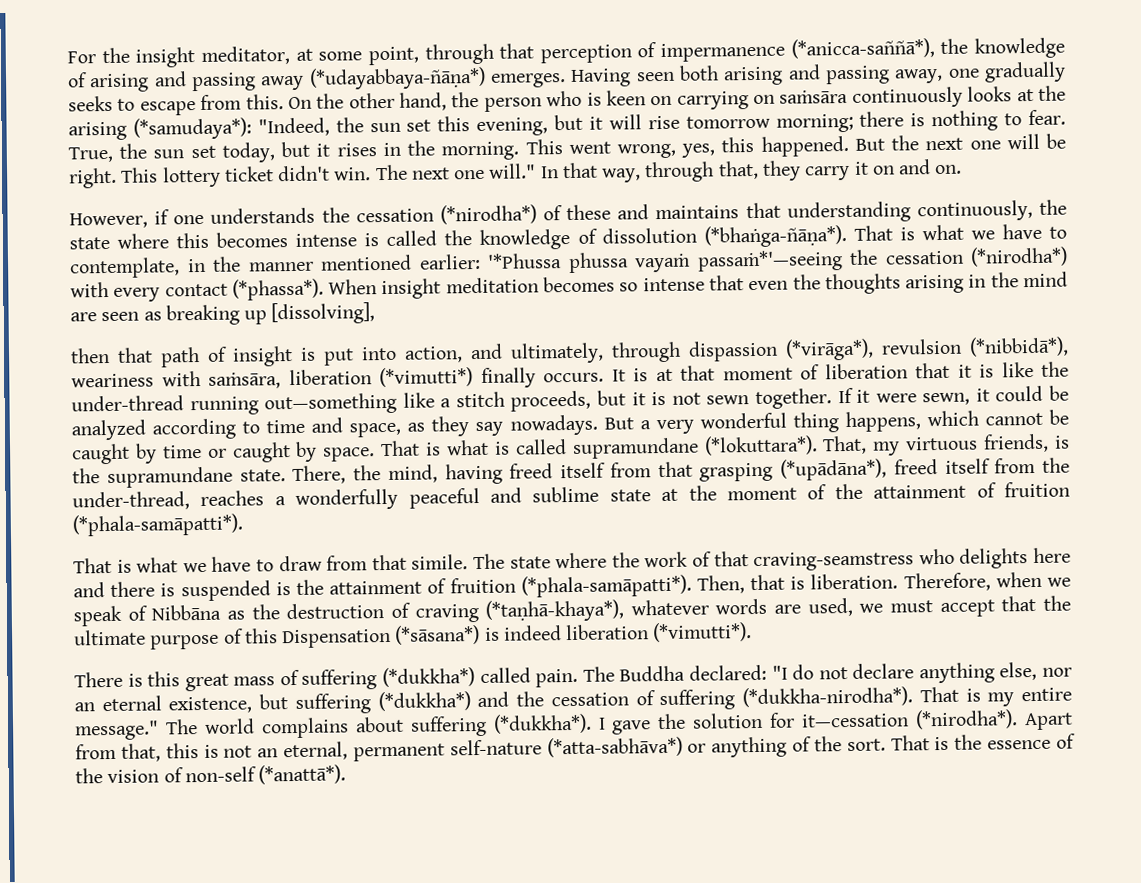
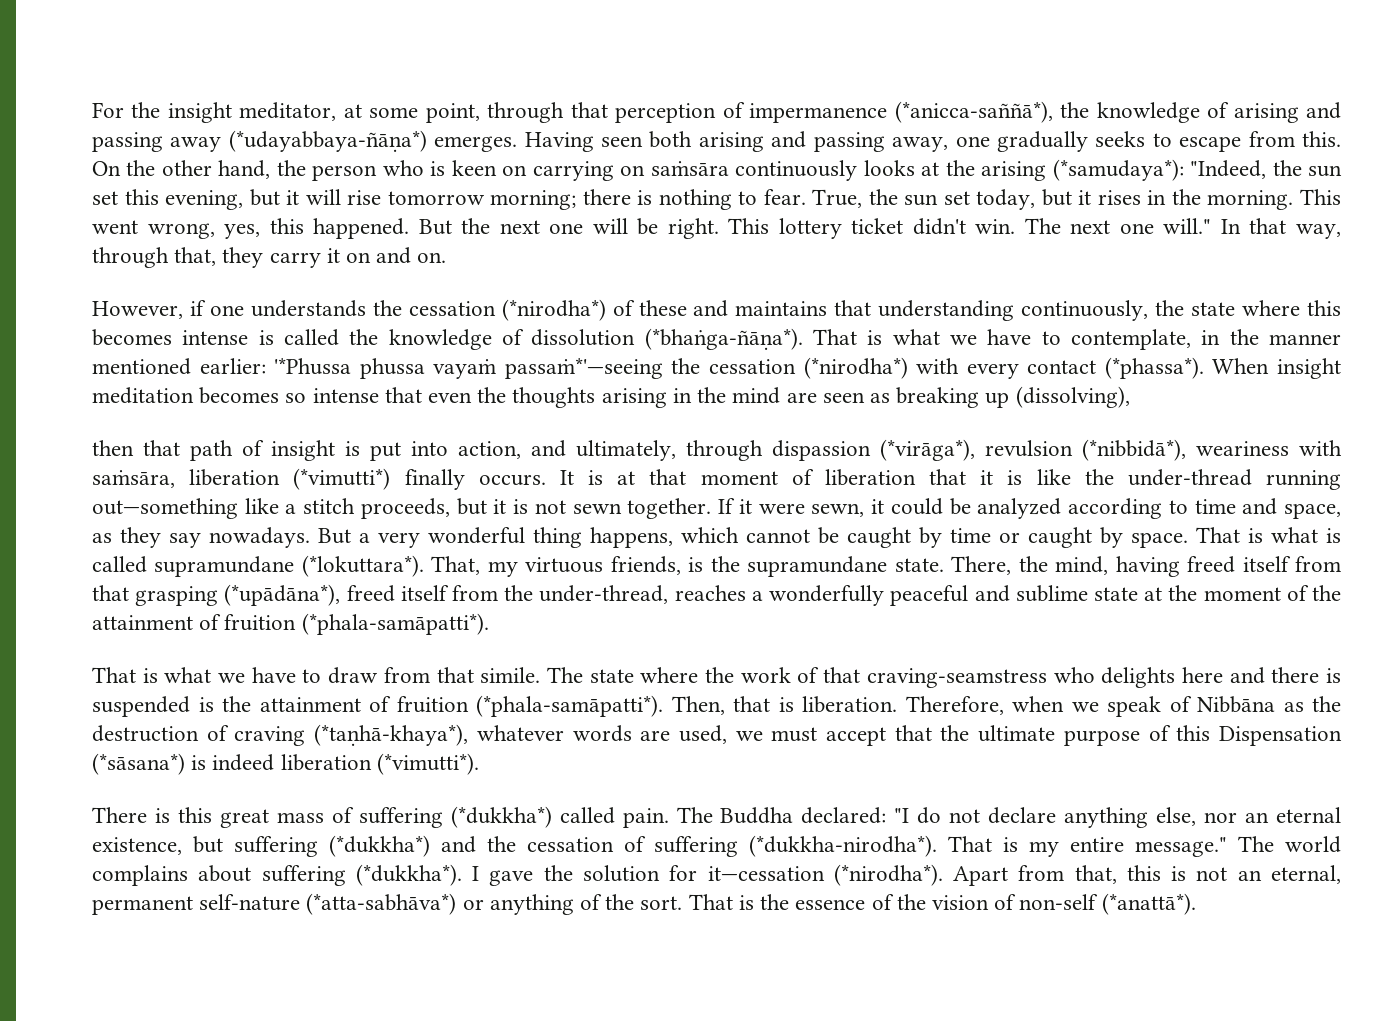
[271,302,376,325] [dissolving], -> [1015,386,1130,408] (dissolving),

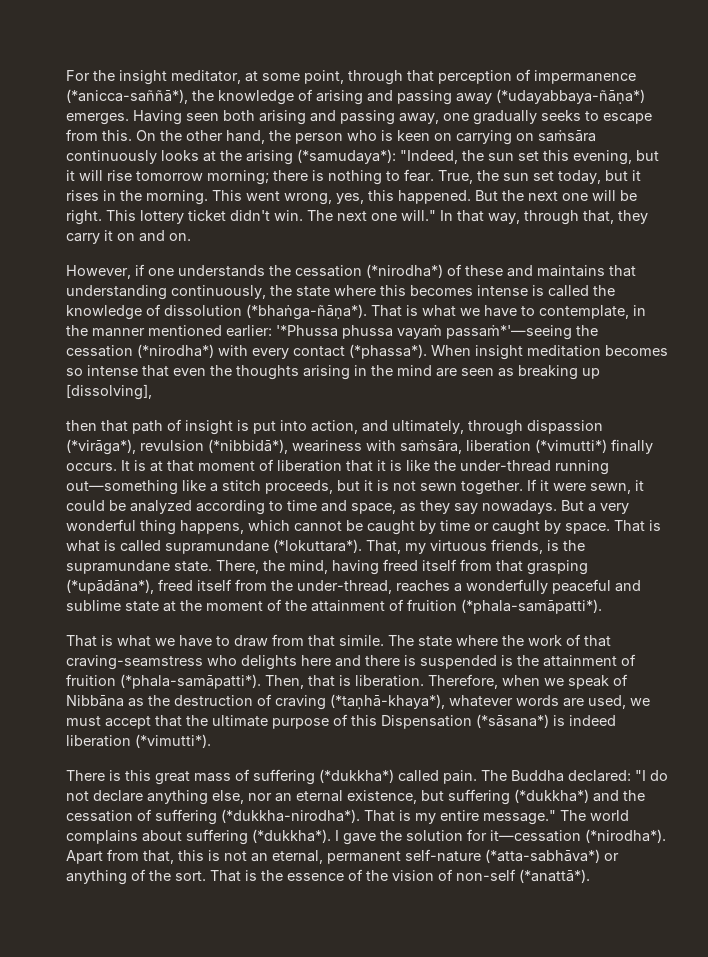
[1015,386,1130,408] (dissolving), -> [66,384,152,400] [dissolving],

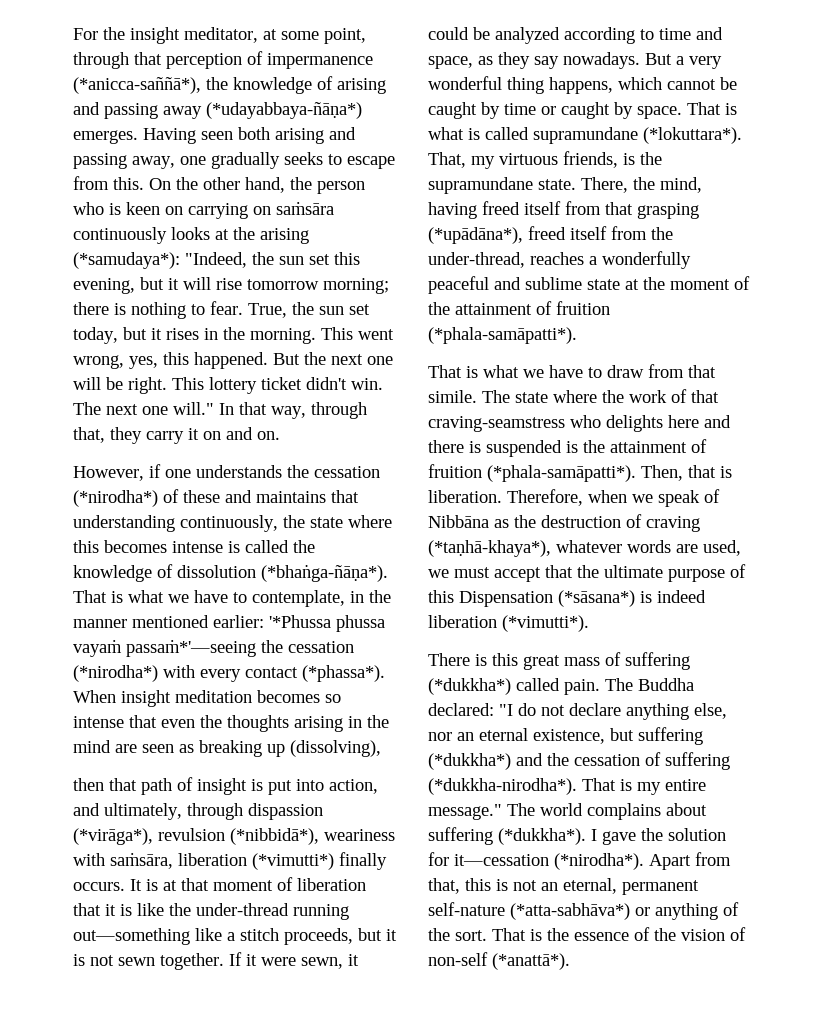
[66,384,152,400] [dissolving], -> [290,740,381,757] (dissolving),

